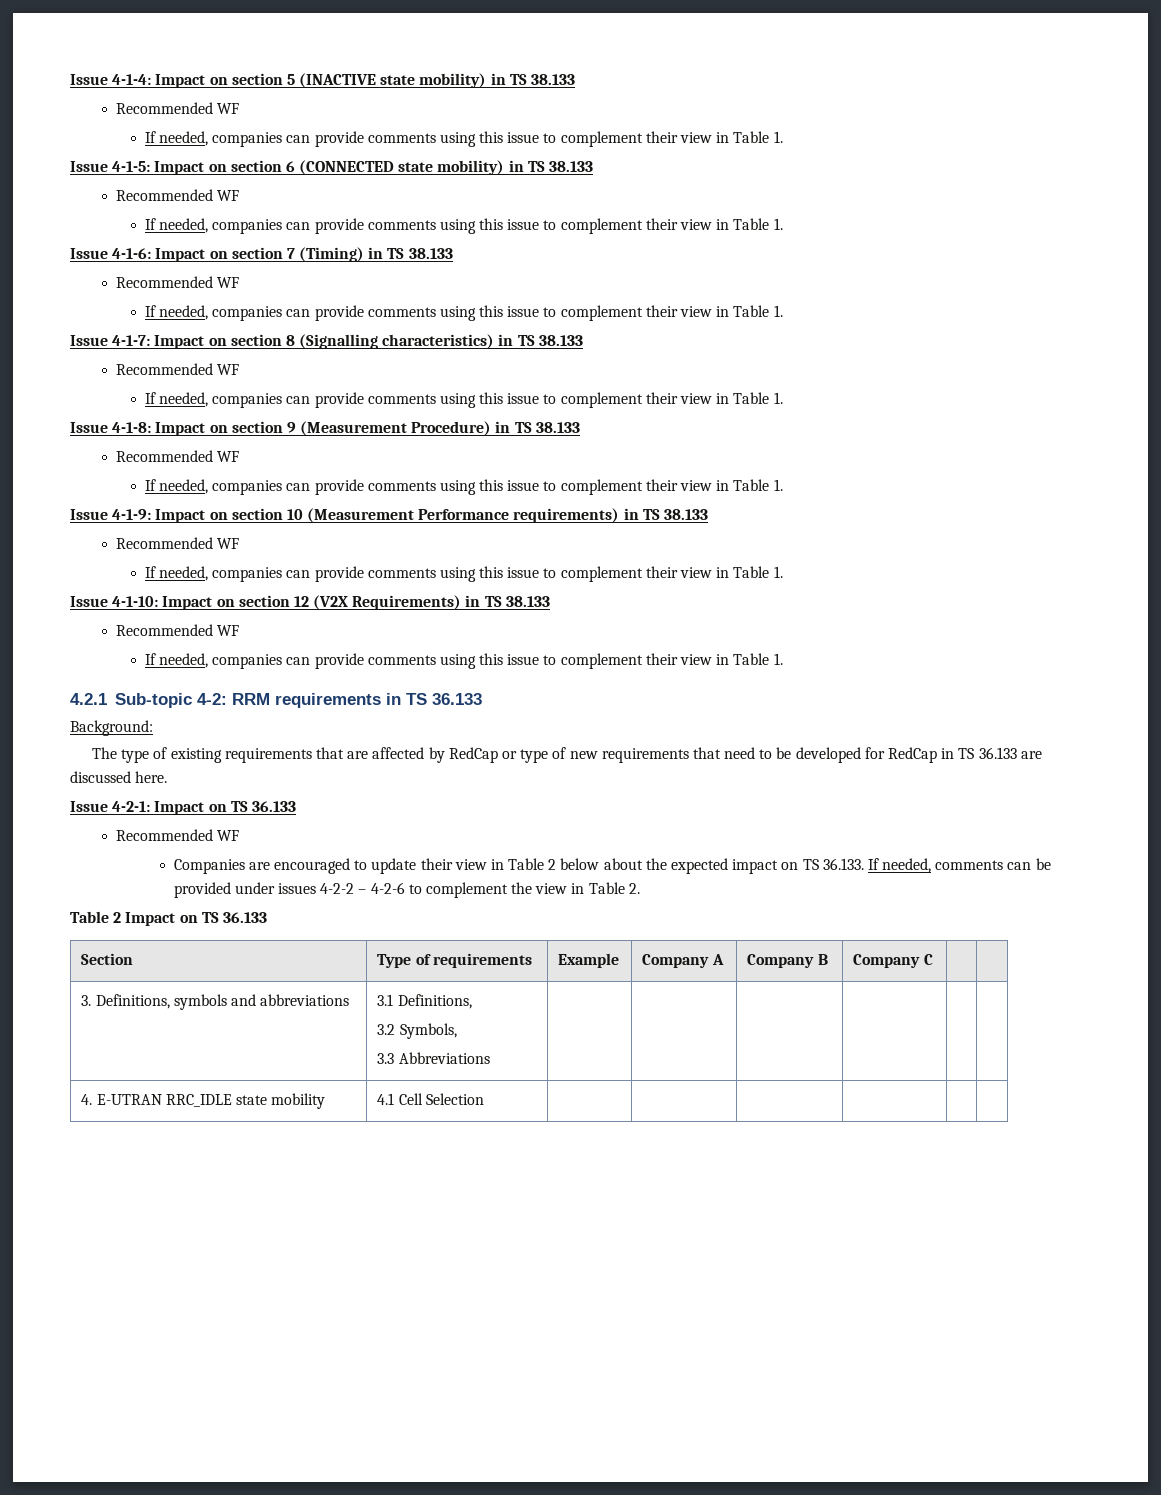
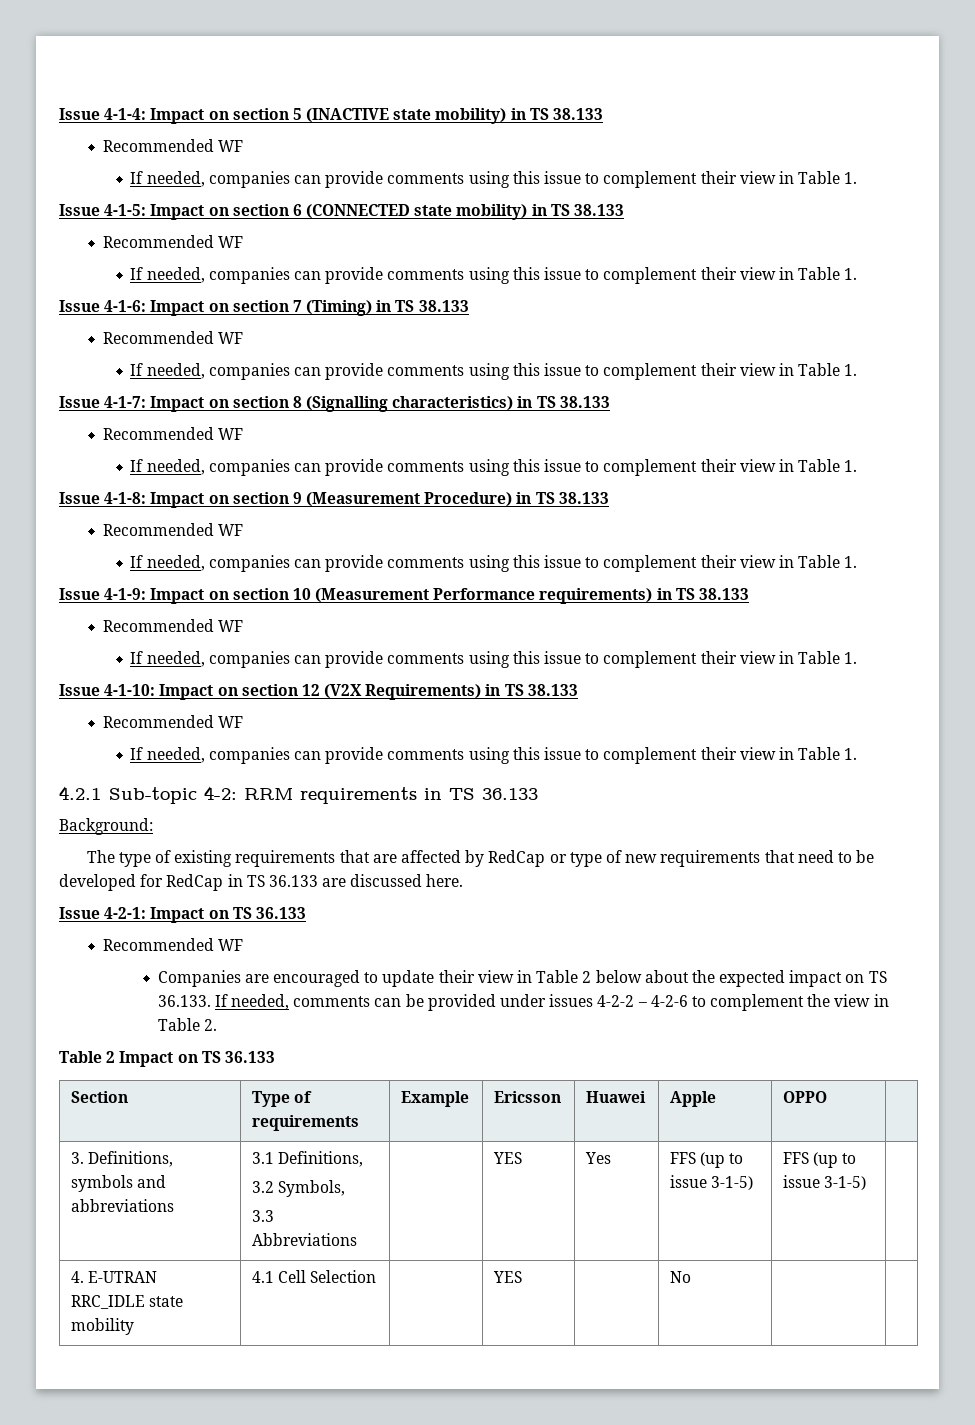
[642,954,724,968] [747,954,828,968] [853,954,933,968] Company A | Company B | Company C | -> [493,1091,561,1103] [585,1091,646,1103] [669,1091,716,1107] [782,1091,827,1103] Ericsson | Huawei | Apple | OPPO
(490, 1058) | | | -> [492,1152,522,1164] [584,1152,611,1164] [669,1152,744,1168] [669,1175,754,1190] [782,1152,857,1168] [782,1175,867,1190] YES | Yes | FFS (up to issue 3-1-5) | FFS (up to issue 3-1-5)
(484, 1099) | | -> [492,1271,522,1283] [669,1271,691,1283] YES | | No

